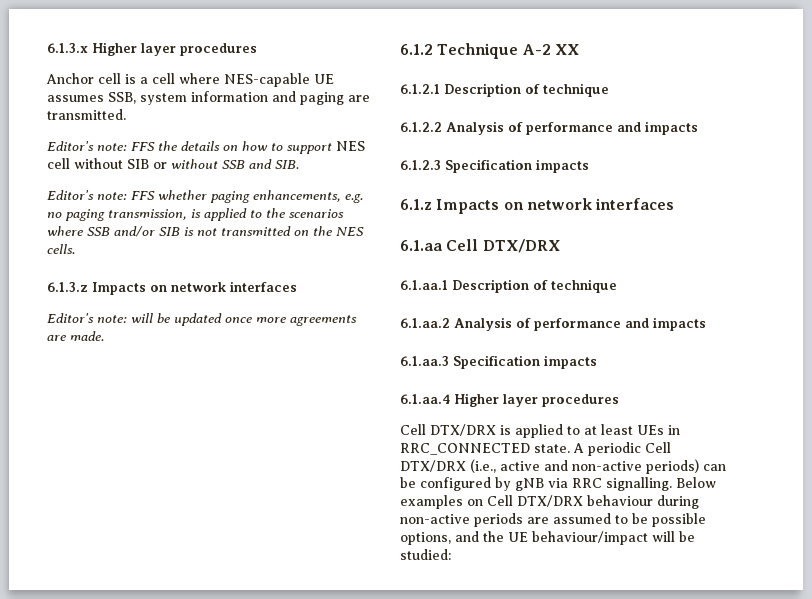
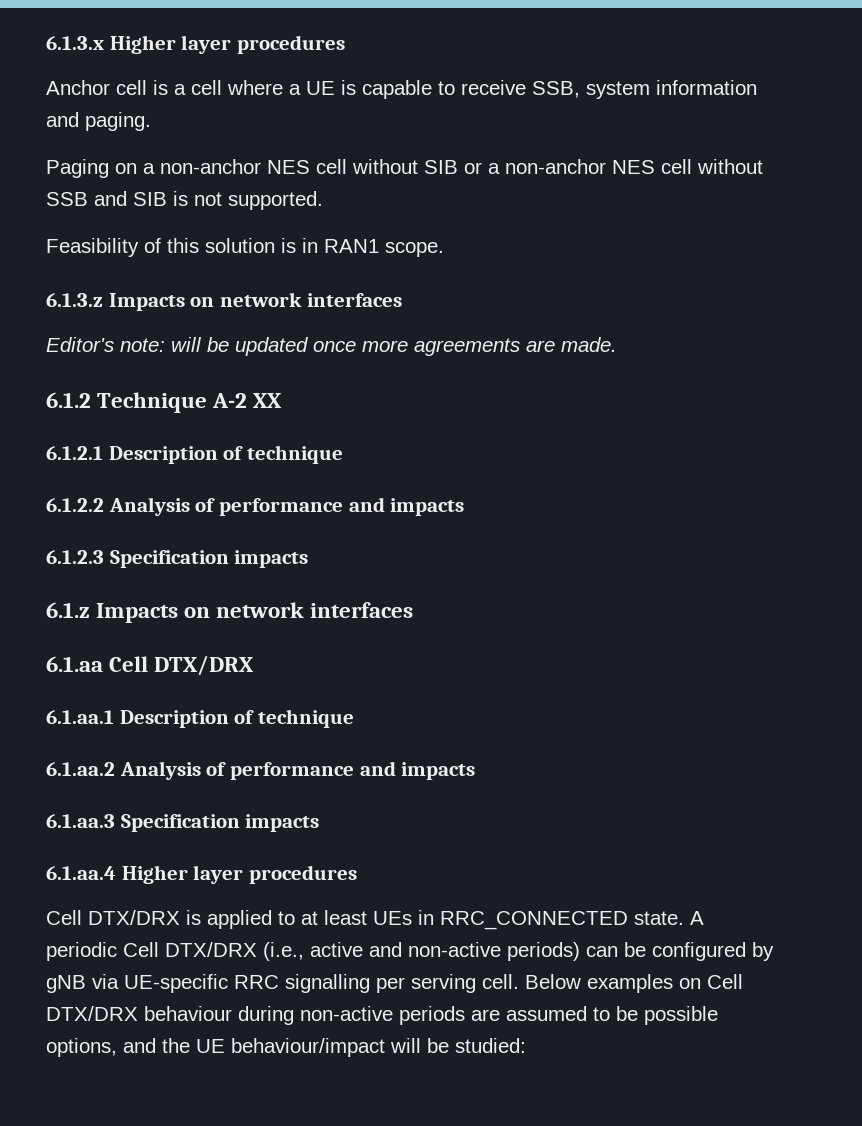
[224,73,334,87] [47,91,370,105] [47,109,126,120] [47,141,332,154] NES-capable UE assumes SSB, system information and paging are transmitted. // Editor's note: FFS the details on how to support -> [289,80,757,99] [46,112,151,131] [46,159,261,178] a UE is capable to receive SSB, system information and paging. // Paging on a non-anchor
[171,159,299,169] [47,190,363,203] [47,208,344,221] [47,226,364,237] [47,244,75,254] without SSB and SIB. // Editor's note: FFS whether paging enhancements, e.g. no paging transmission, is applied to the scenarios where SSB and/or SIB is not transmitted on the NES cells. -> [488,159,763,174] [46,191,323,210] [46,238,444,257] a non-anchor NES cell without SSB and SIB is not supported. // Feasibility of this solution is in RAN1 scope.
[572,477,672,491] RRC signalling. -> [124,974,519,993] UE-specific RRC signalling per serving cell.

